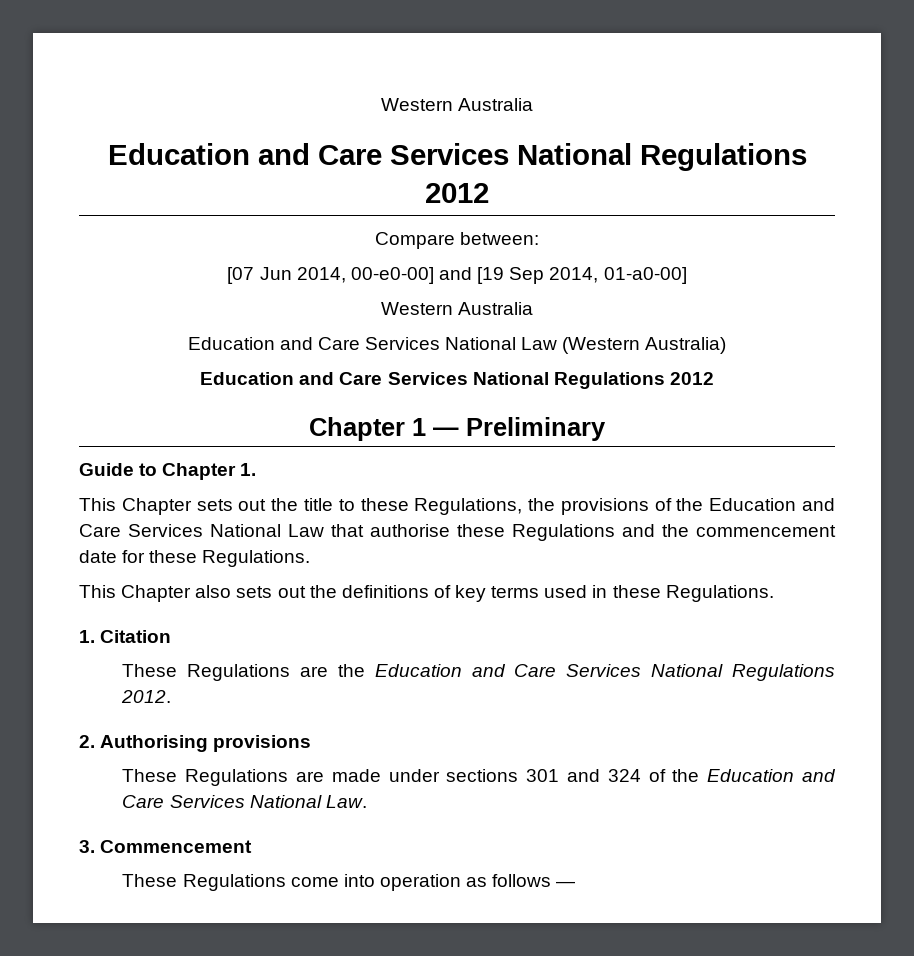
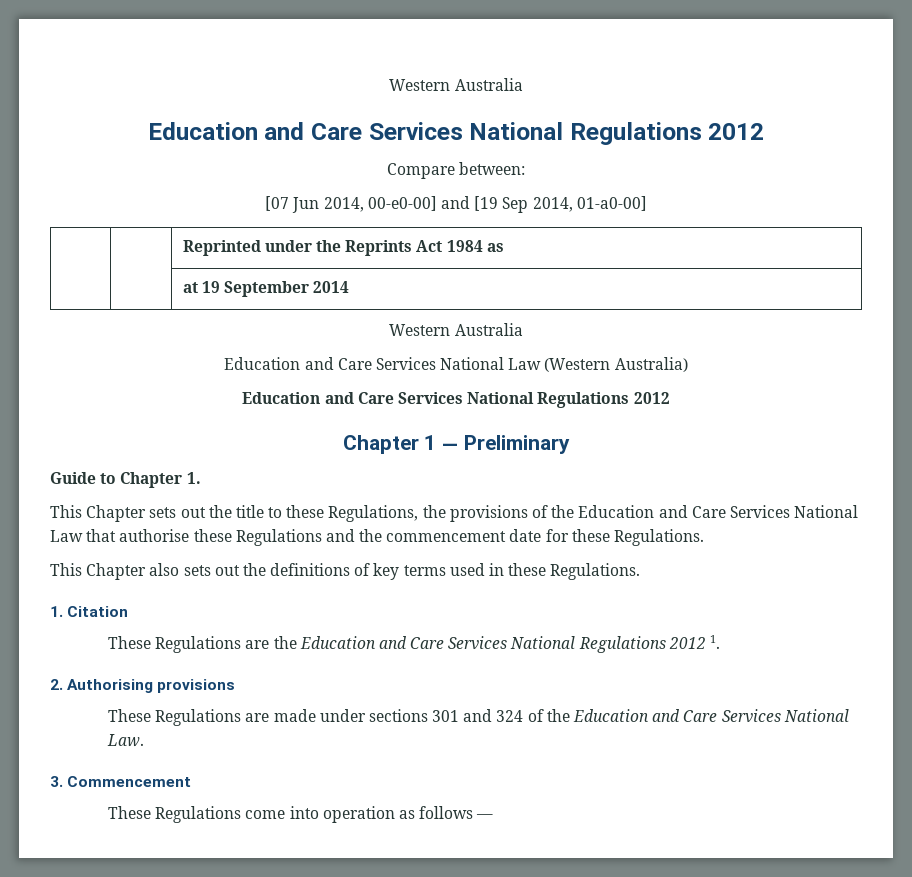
(687, 275) none -> [182,240,504,256] [182,281,350,297] // | | Reprinted under the Reprints Act 1984 as // | | at 19 September 2014
[121,690,172,703] 2012. -> [668,635,720,649] 2012 1.

